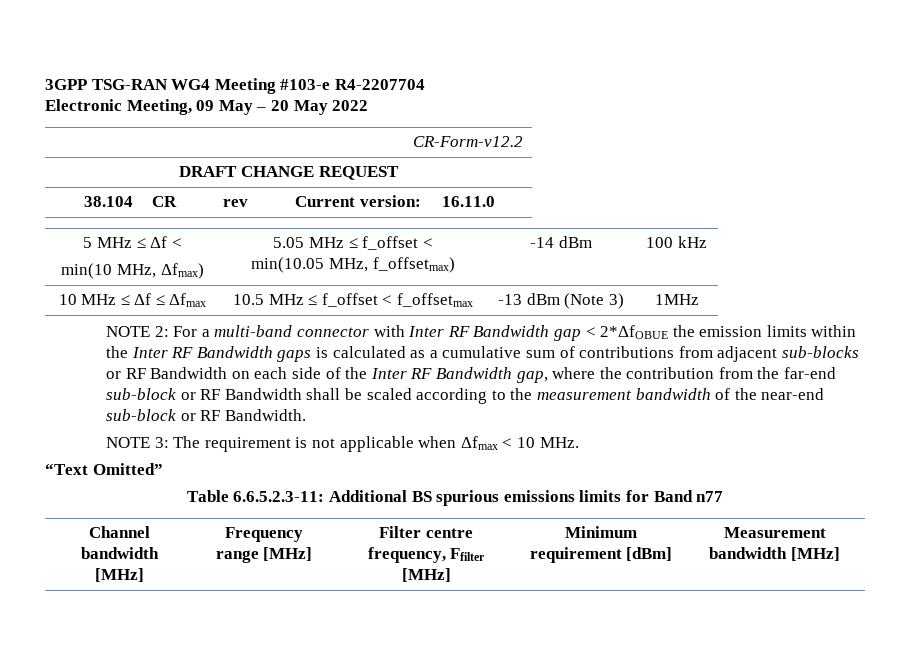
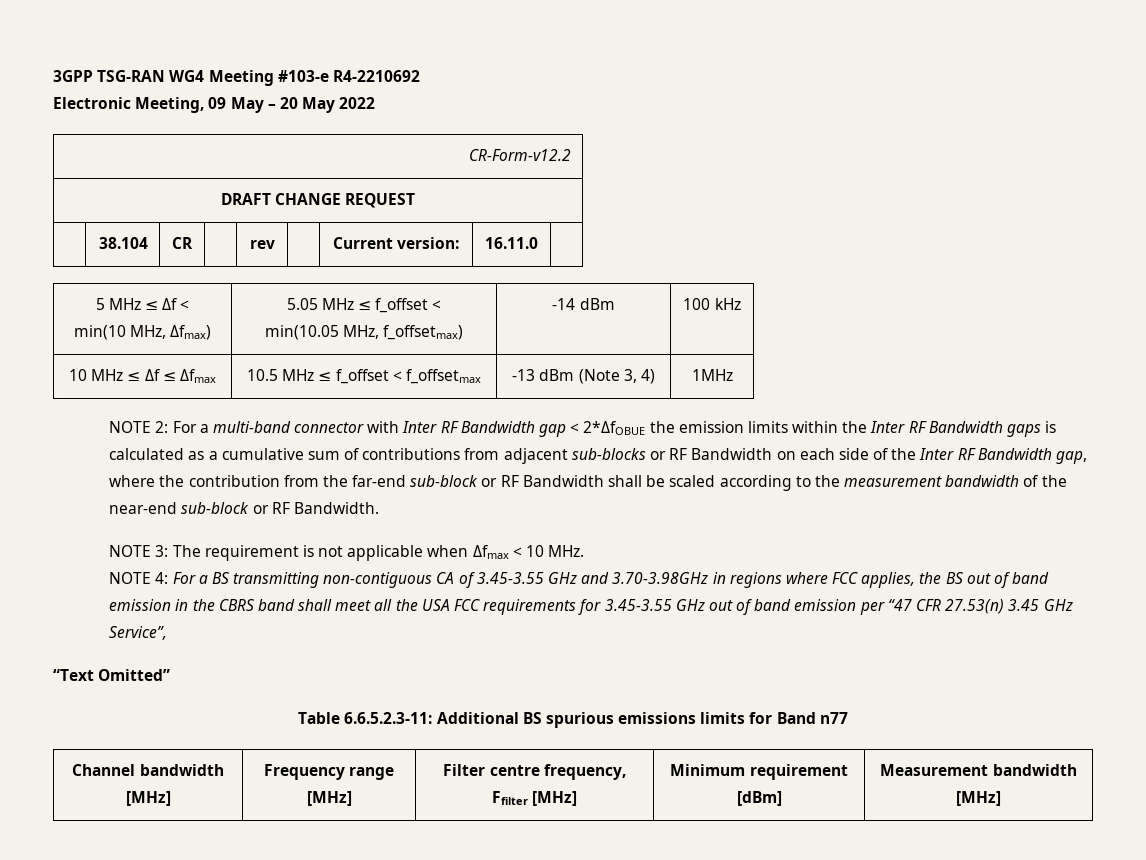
[334,79,425,90] R4-2207704 -> [332,70,420,82] R4-2210692
[608,293,624,309] 3) -> [623,369,655,384] 3, 4)
(579, 442) none -> [109,572,1050,588] [109,599,1073,615] [109,626,168,640] // NOTE 4: For a BS transmitting non-contiguous CA of 3.45-3.55 GHz and 3.70-3.98GHz in regions where FCC applies, the BS out of band emission in the CBRS band shall meet all the USA FCC requirements for 3.45-3.55 GHz out of band emission per “47 CFR 27.53(n) 3.45 GHz Service”,

